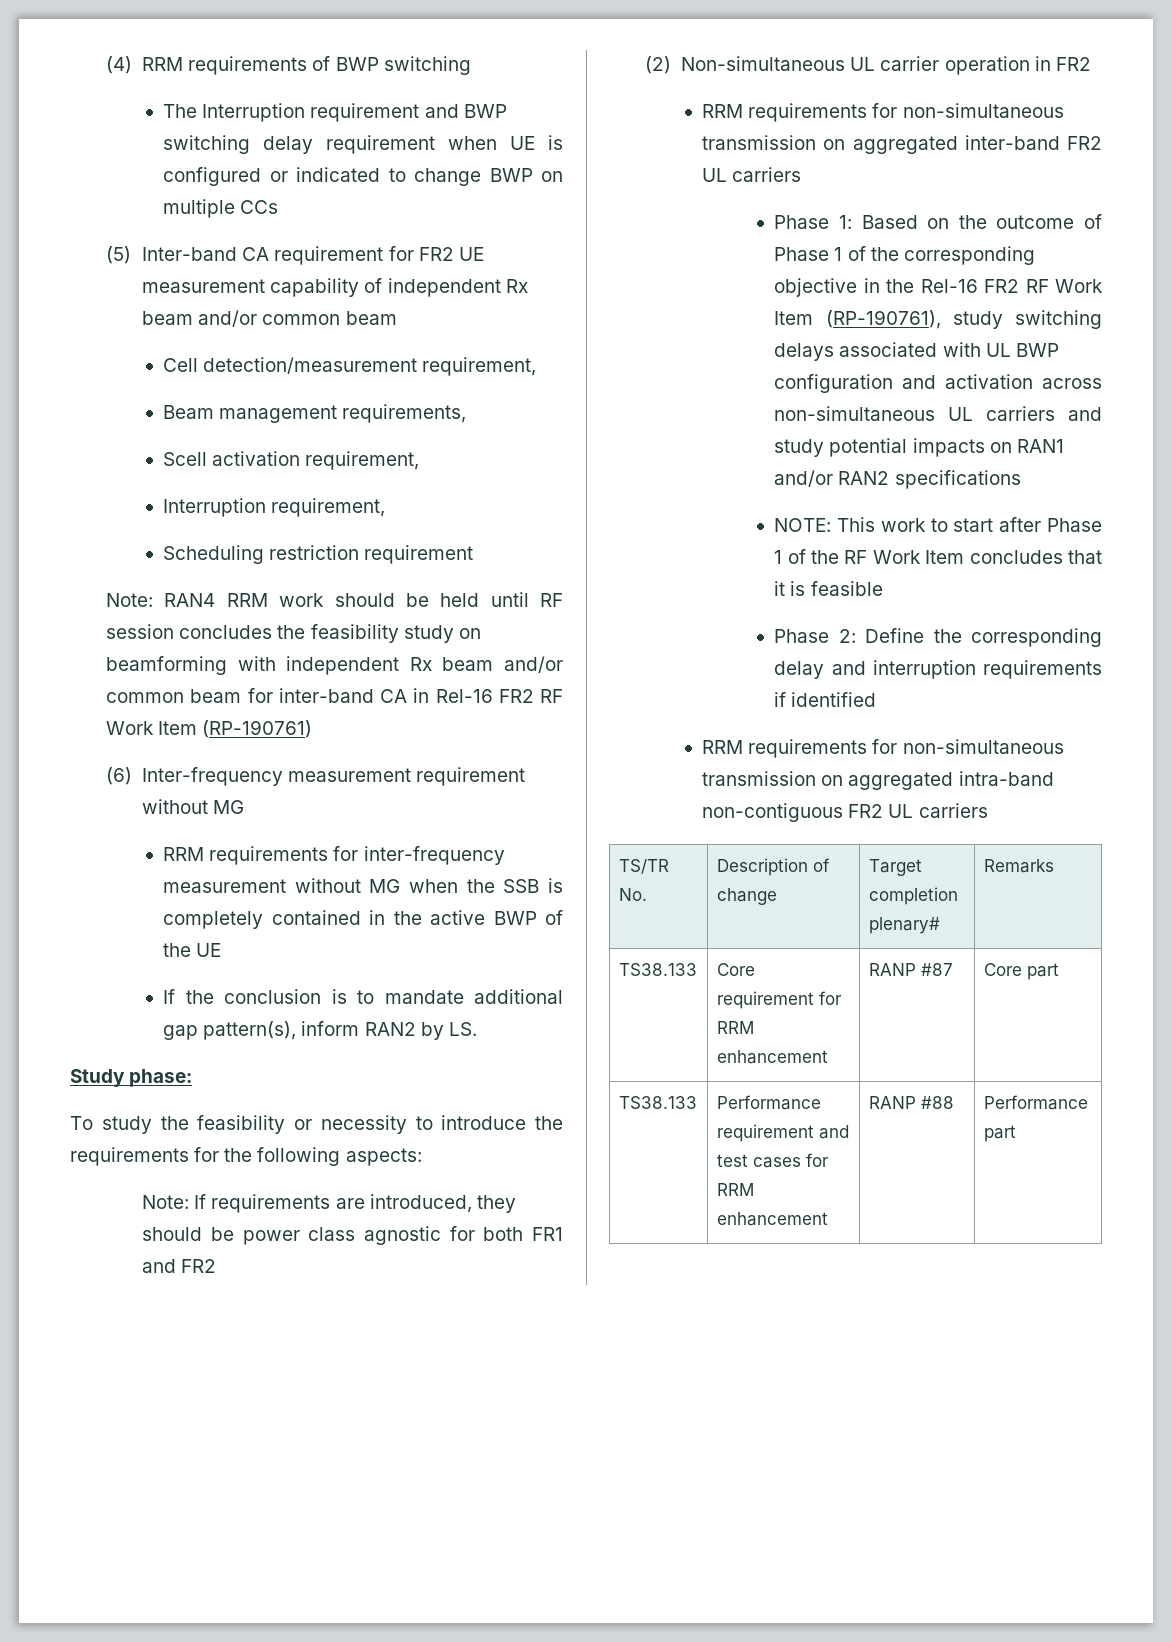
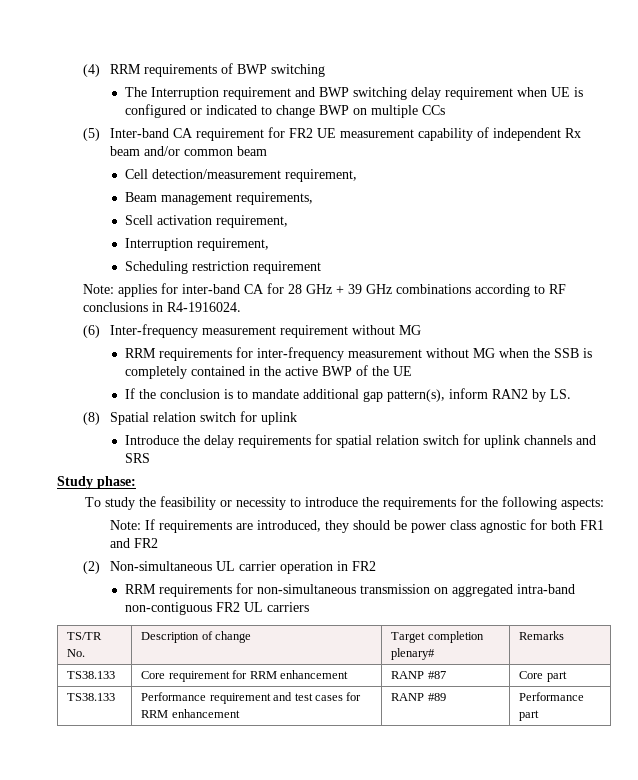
[164,592,564,607] [106,624,481,643] [106,656,563,675] [106,688,564,703] [106,720,313,738] RAN4 RRM work should be held until RF session concludes the feasibility study on beamforming with independent Rx beam and/or common beam for inter-band CA in Rel-16 FR2 RF Work Item (RP-190761) -> [118,283,567,297] [83,302,242,312] applies for inter-band CA for 28 GHz + 39 GHz combinations according to RF conclusions in R4-1916024.
(477, 1029) none -> [83,411,297,425] [124,434,596,448] [124,453,150,463] // (8) Spatial relation switch for uplink // Introduce the delay requirements for spatial relation switch for uplink channels and SRS
[702,103,1064,122] [702,135,1102,154] [702,167,802,182] [774,214,1102,229] [774,246,1035,265] [774,278,1103,297] [774,310,1102,329] [774,342,1059,361] [774,374,1102,393] [774,406,1102,421] [774,438,1064,457] [774,470,1021,489] [774,517,1102,532] [774,549,1102,564] [774,581,883,596] [774,628,1102,647] [774,660,1102,679] [774,692,877,707] // RRM requirements for non-simultaneous transmission on aggregated inter-band FR2 UL carriers // Phase 1: Based on the outcome of Phase 1 of the corresponding objective in the Rel-16 FR2 RF Work Item (RP-190761), study switching delays associated with UL BWP configuration and activation across non-simultaneous UL carriers and study potential impacts on RAN1 and/or RAN2 specifications // NOTE: This work to start after Phase 1 of the RF Work Item concludes that it is feasible // Phase 2: Define the corresponding delay and interruption requirements if identified -> (376, 566) none
[920,1096,954,1109] #88 -> [427,693,446,701] #89

